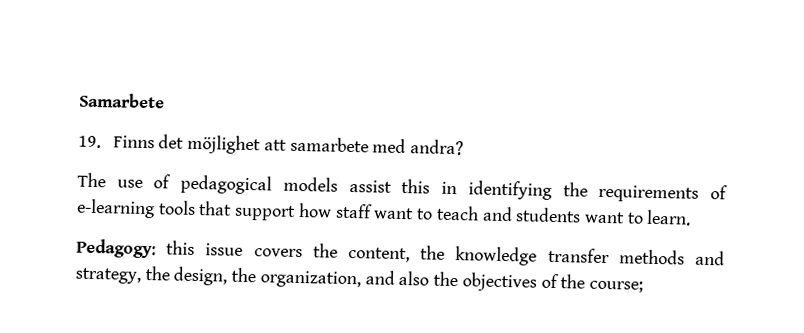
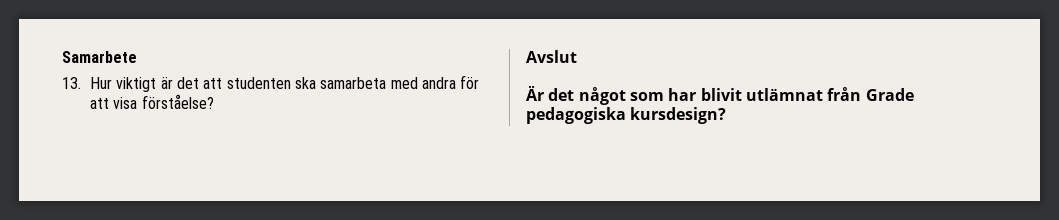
[78,134,464,156] [77,172,729,203] [76,198,692,226] [76,238,725,266] [75,265,643,293] 19. Finns det möjlighet att samarbete med andra? // The use of pedagogical models assist this in identifying the requirements of e-learning tools that support how staff want to teach and students want to learn. // Pedagogy: this issue covers the content, the knowledge transfer methods and strategy, the design, the organization, and also the objectives of the course; -> [62,75,480,92] [90,94,214,109] [526,50,577,63] [526,85,914,105] [526,107,727,124] 13. Hur viktigt är det att studenten ska samarbeta med andra för att visa förståelse? // Avslut // Är det något som har blivit utlämnat från Grade pedagogiska kursdesign?

